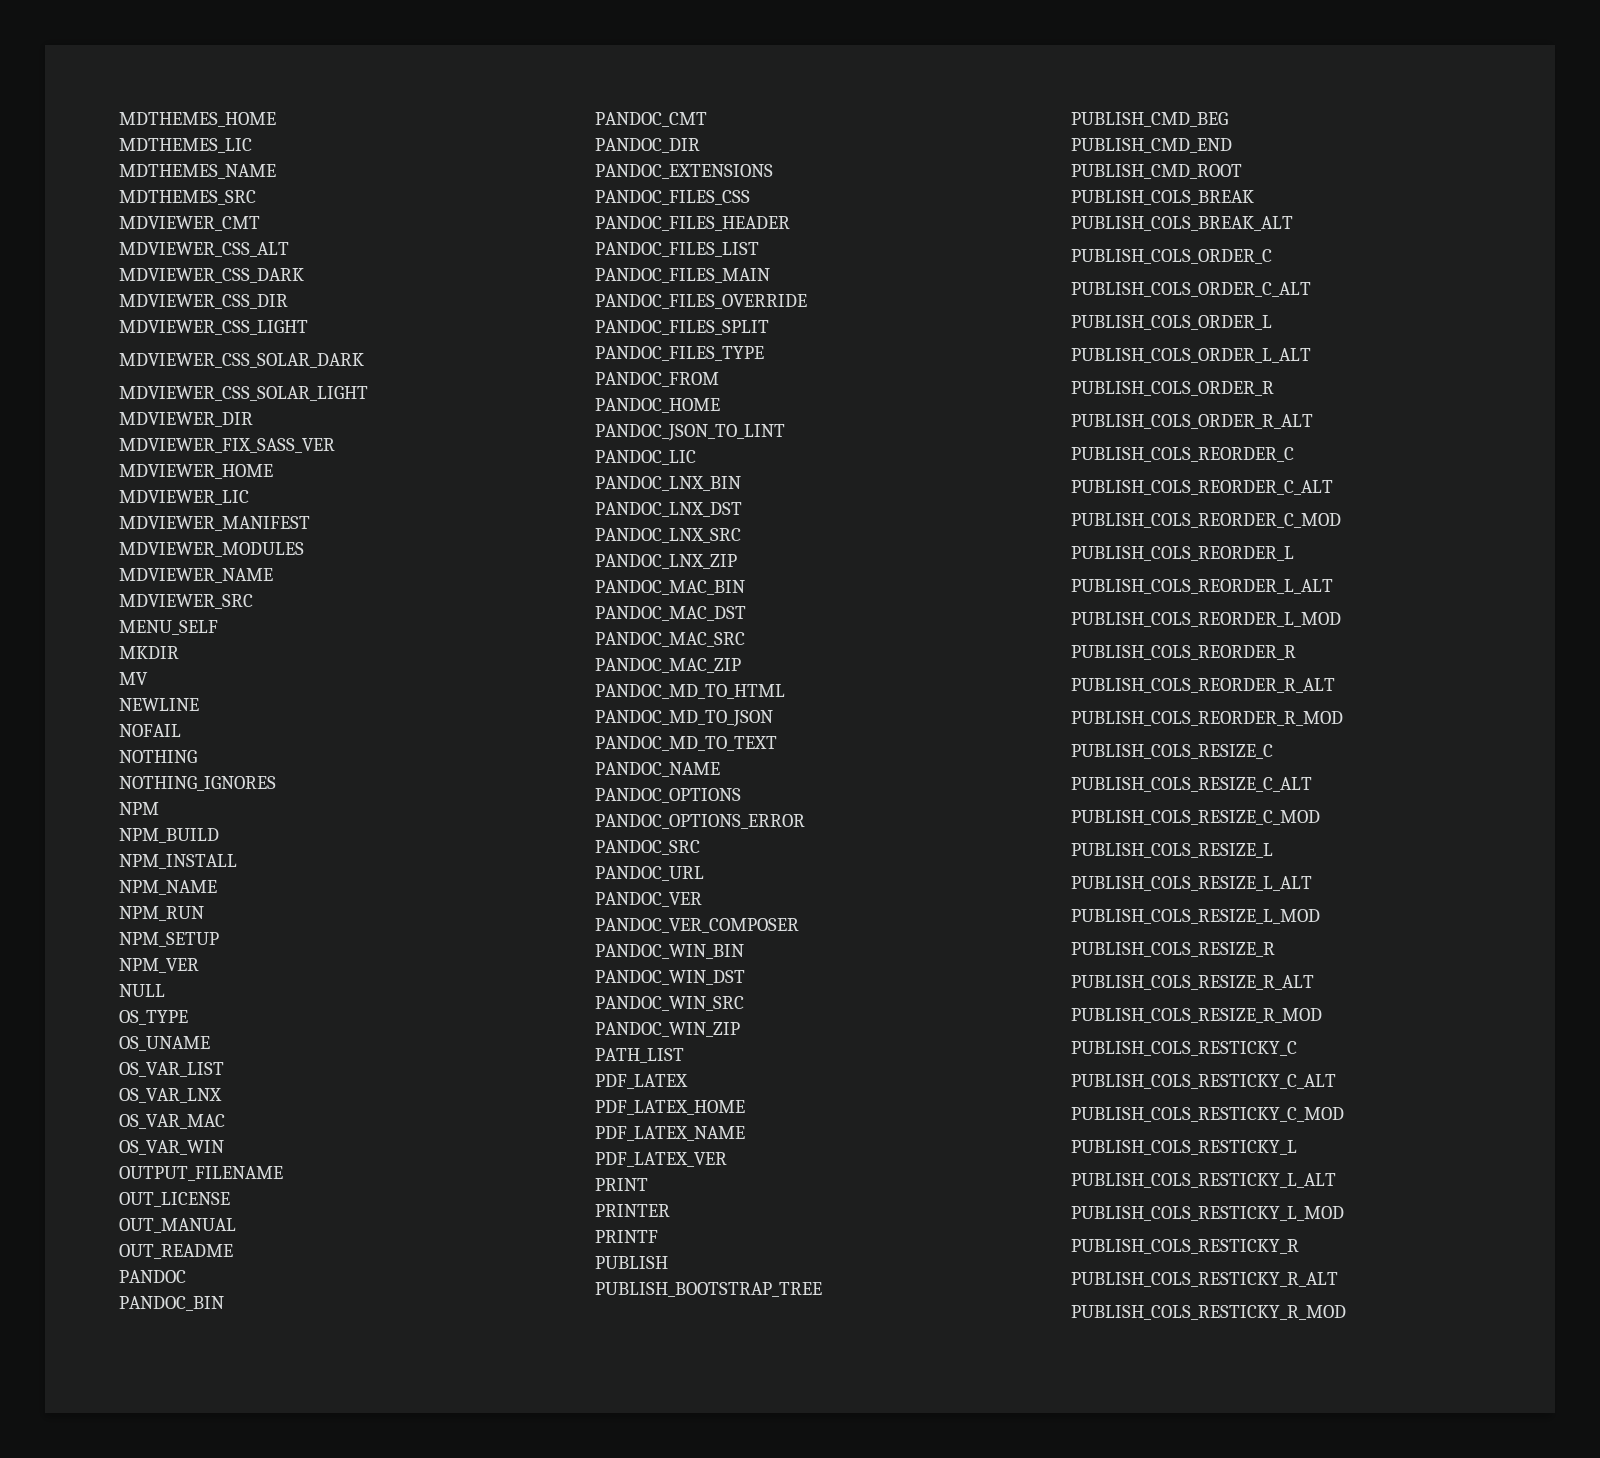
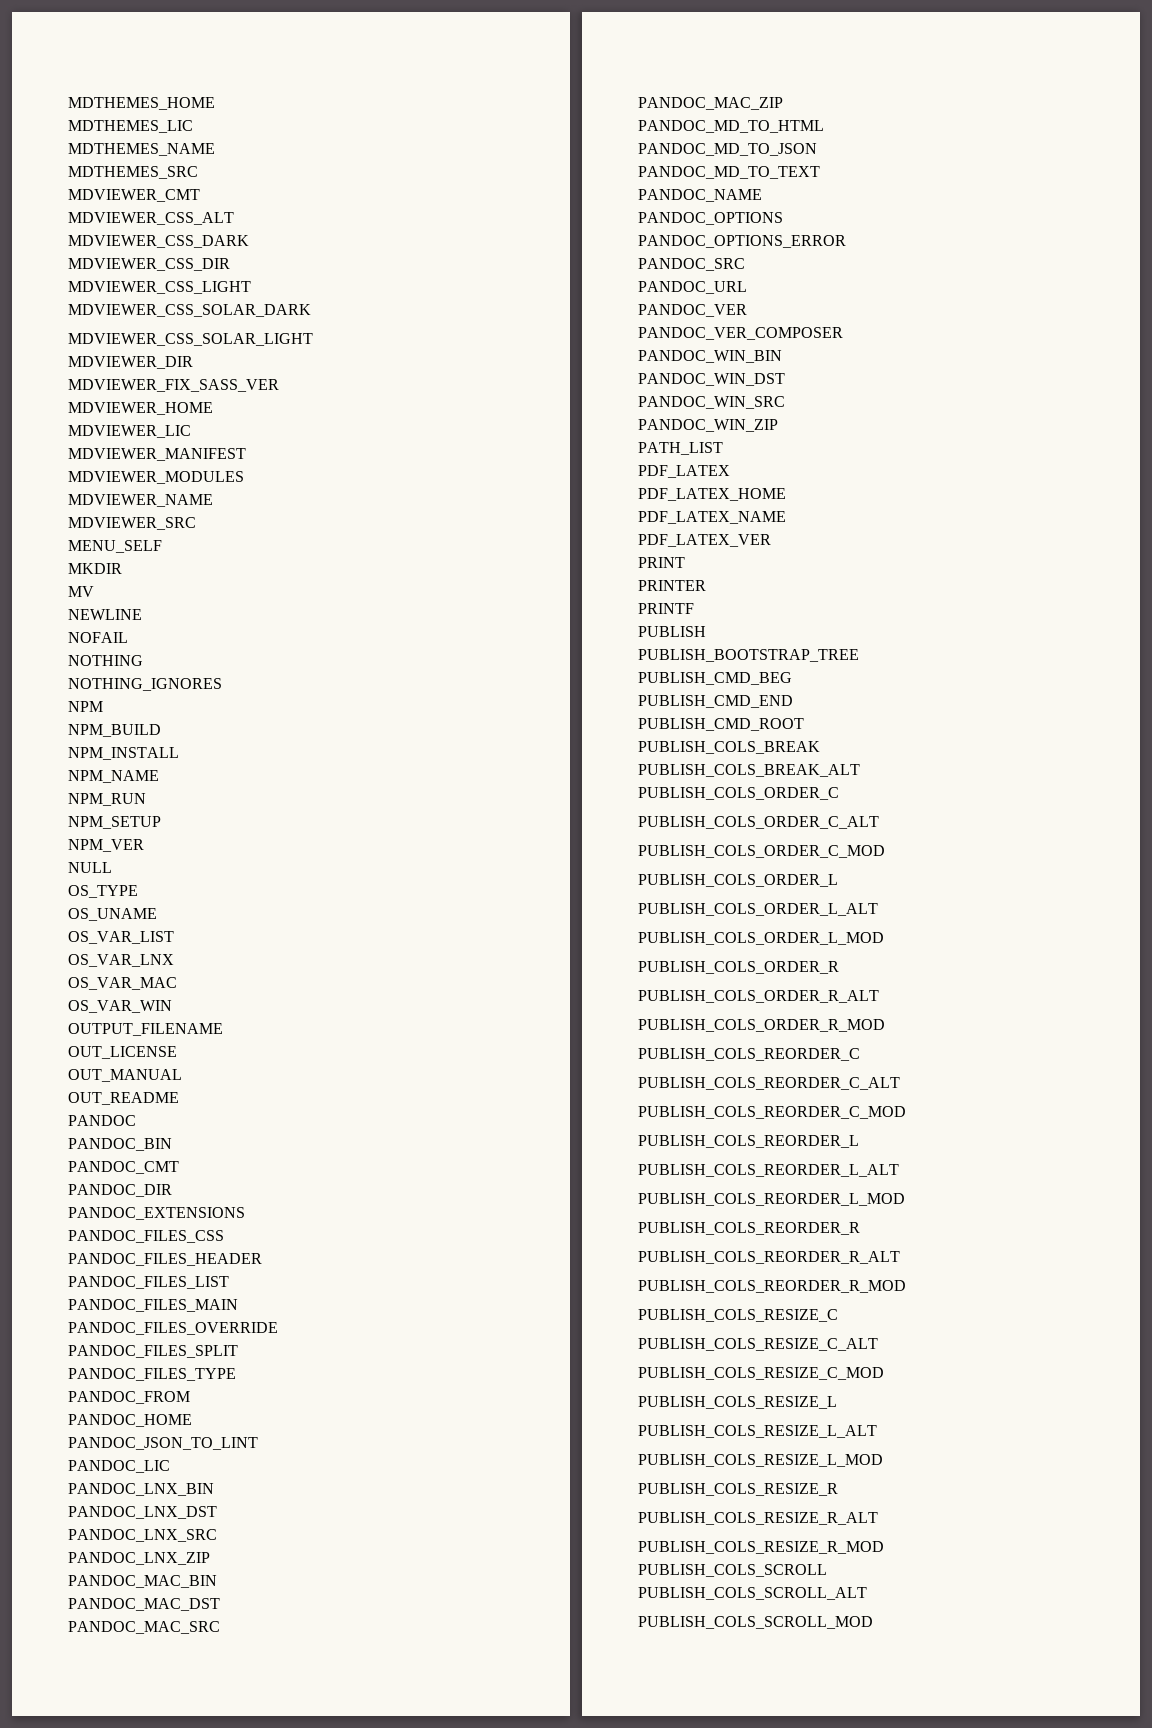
(1311, 289) none -> [638,845,885,858] // PUBLISH_COLS_ORDER_C_MOD
(1311, 355) none -> [638,932,884,945] // PUBLISH_COLS_ORDER_L_MOD
(1313, 421) none -> [638,1019,885,1032] // PUBLISH_COLS_ORDER_R_MOD
[1071,1041,1297,1056] [1071,1074,1336,1089] [1071,1107,1344,1122] [1071,1140,1297,1155] [1071,1173,1336,1188] [1071,1206,1344,1221] [1071,1239,1299,1254] [1071,1272,1338,1287] [1071,1305,1346,1320] PUBLISH_COLS_RESTICKY_C // PUBLISH_COLS_RESTICKY_C_ALT // PUBLISH_COLS_RESTICKY_C_MOD // PUBLISH_COLS_RESTICKY_L // PUBLISH_COLS_RESTICKY_L_ALT // PUBLISH_COLS_RESTICKY_L_MOD // PUBLISH_COLS_RESTICKY_R // PUBLISH_COLS_RESTICKY_R_ALT // PUBLISH_COLS_RESTICKY_R_MOD -> [638,1564,827,1577] [638,1587,867,1600] [638,1616,873,1629] PUBLISH_COLS_SCROLL // PUBLISH_COLS_SCROLL_ALT // PUBLISH_COLS_SCROLL_MOD

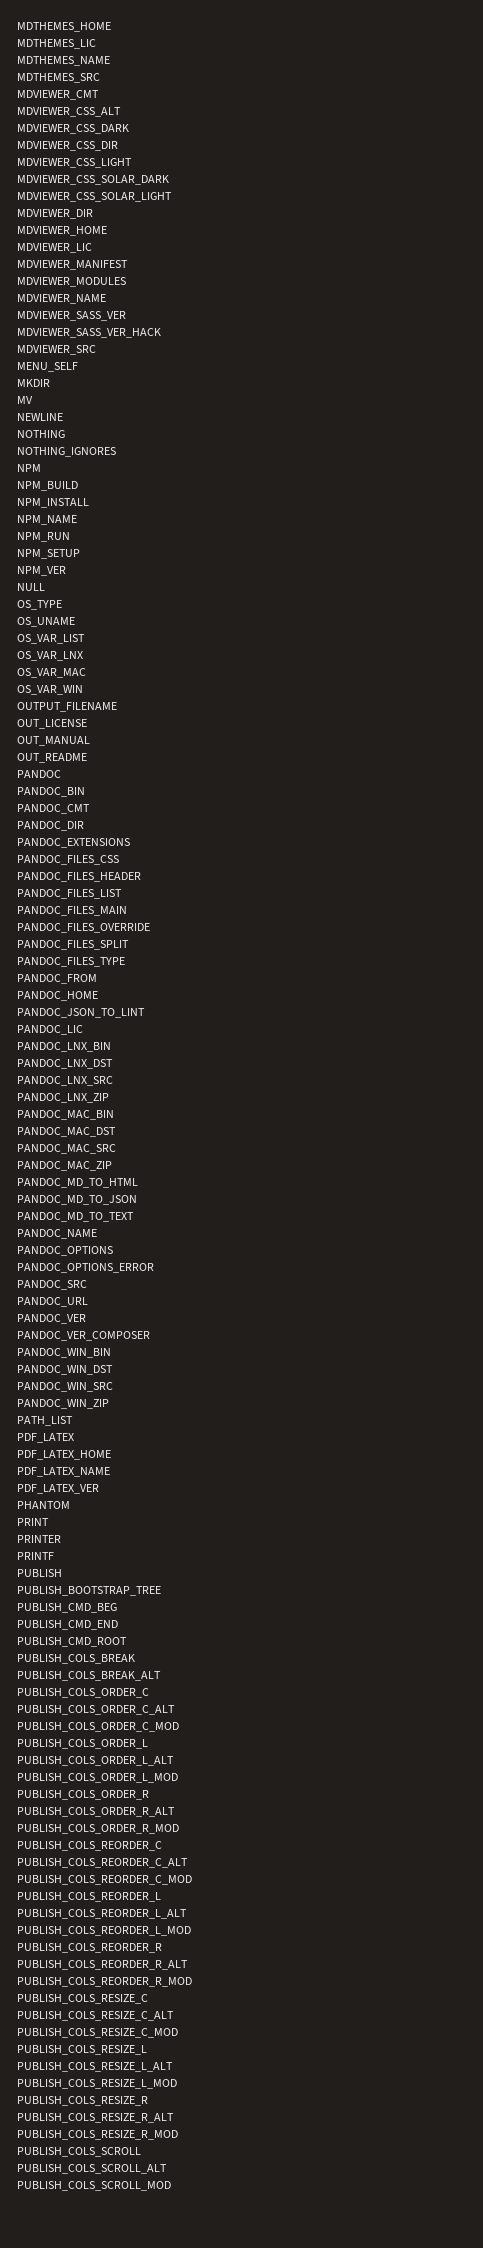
[68,379,279,392] // MDVIEWER_FIX_SASS_VER -> (93, 214) none
(213, 500) none -> [17,311,126,321] [17,328,161,338] // MDVIEWER_SASS_VER // MDVIEWER_SASS_VER_HACK
[68,632,128,643] // NOFAIL -> (63, 417) none
(771, 540) none -> [17,1501,70,1509] // PHANTOM

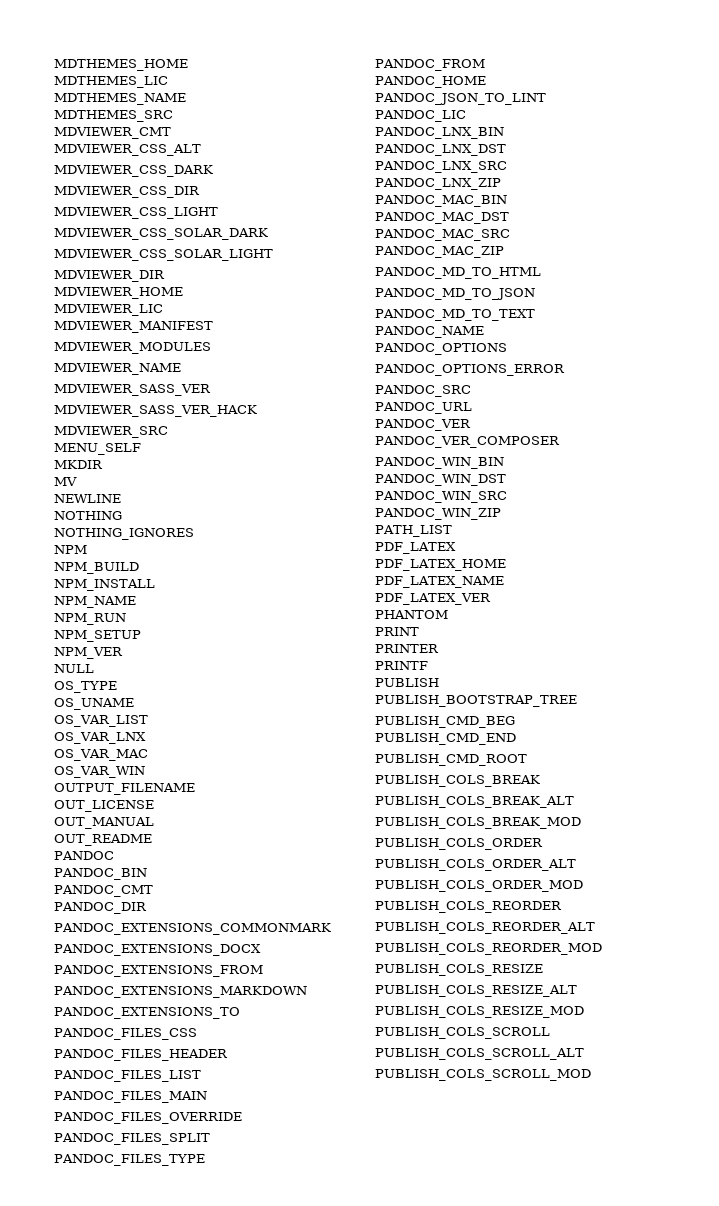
[17,838,130,848] PANDOC_EXTENSIONS -> [54,923,331,935] [54,944,261,956] [54,965,263,977] [54,986,307,998] [54,1007,240,1019] PANDOC_EXTENSIONS_COMMONMARK // PANDOC_EXTENSIONS_DOCX // PANDOC_EXTENSIONS_FROM // PANDOC_EXTENSIONS_MARKDOWN // PANDOC_EXTENSIONS_TO
[17,1688,149,1698] [17,1705,175,1715] [17,1722,179,1732] [17,1739,148,1749] [17,1756,174,1766] [17,1773,178,1783] [17,1790,149,1800] [17,1807,175,1817] [17,1824,179,1834] [17,1841,162,1851] [17,1858,188,1868] [17,1875,192,1885] [17,1892,161,1902] [17,1909,187,1919] [17,1926,191,1936] [17,1943,162,1953] [17,1960,188,1970] [17,1977,192,1987] [17,1994,148,2004] [17,2011,174,2021] [17,2028,178,2038] [17,2045,147,2055] [17,2062,173,2072] [17,2079,177,2089] [17,2096,148,2106] [17,2113,174,2123] [17,2130,178,2140] PUBLISH_COLS_ORDER_C // PUBLISH_COLS_ORDER_C_ALT // PUBLISH_COLS_ORDER_C_MOD // PUBLISH_COLS_ORDER_L // PUBLISH_COLS_ORDER_L_ALT // PUBLISH_COLS_ORDER_L_MOD // PUBLISH_COLS_ORDER_R // PUBLISH_COLS_ORDER_R_ALT // PUBLISH_COLS_ORDER_R_MOD // PUBLISH_COLS_REORDER_C // PUBLISH_COLS_REORDER_C_ALT // PUBLISH_COLS_REORDER_C_MOD // PUBLISH_COLS_REORDER_L // PUBLISH_COLS_REORDER_L_ALT // PUBLISH_COLS_REORDER_L_MOD // PUBLISH_COLS_REORDER_R // PUBLISH_COLS_REORDER_R_ALT // PUBLISH_COLS_REORDER_R_MOD // PUBLISH_COLS_RESIZE_C // PUBLISH_COLS_RESIZE_C_ALT // PUBLISH_COLS_RESIZE_C_MOD // PUBLISH_COLS_RESIZE_L // PUBLISH_COLS_RESIZE_L_ALT // PUBLISH_COLS_RESIZE_L_MOD // PUBLISH_COLS_RESIZE_R // PUBLISH_COLS_RESIZE_R_ALT // PUBLISH_COLS_RESIZE_R_MOD -> [375,817,581,829] [375,838,543,850] [375,859,576,871] [375,880,583,892] [375,901,562,913] [375,922,595,934] [375,943,602,955] [375,964,543,976] [375,985,577,997] [375,1006,584,1018] PUBLISH_COLS_BREAK_MOD // PUBLISH_COLS_ORDER // PUBLISH_COLS_ORDER_ALT // PUBLISH_COLS_ORDER_MOD // PUBLISH_COLS_REORDER // PUBLISH_COLS_REORDER_ALT // PUBLISH_COLS_REORDER_MOD // PUBLISH_COLS_RESIZE // PUBLISH_COLS_RESIZE_ALT // PUBLISH_COLS_RESIZE_MOD

